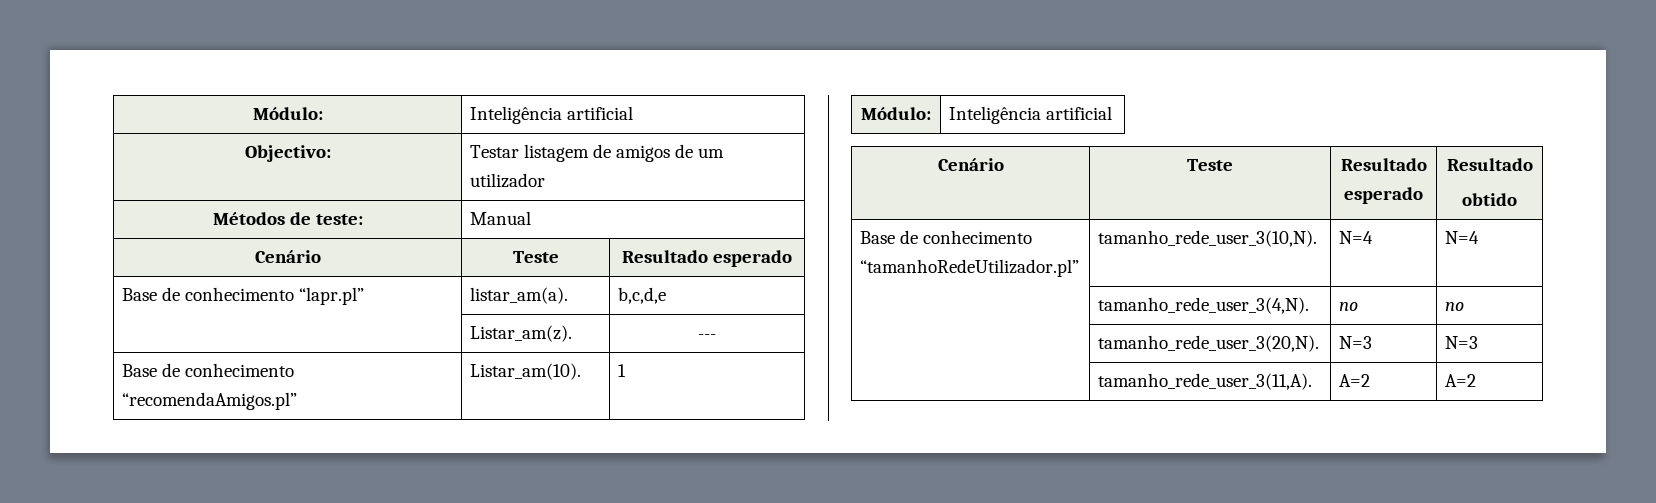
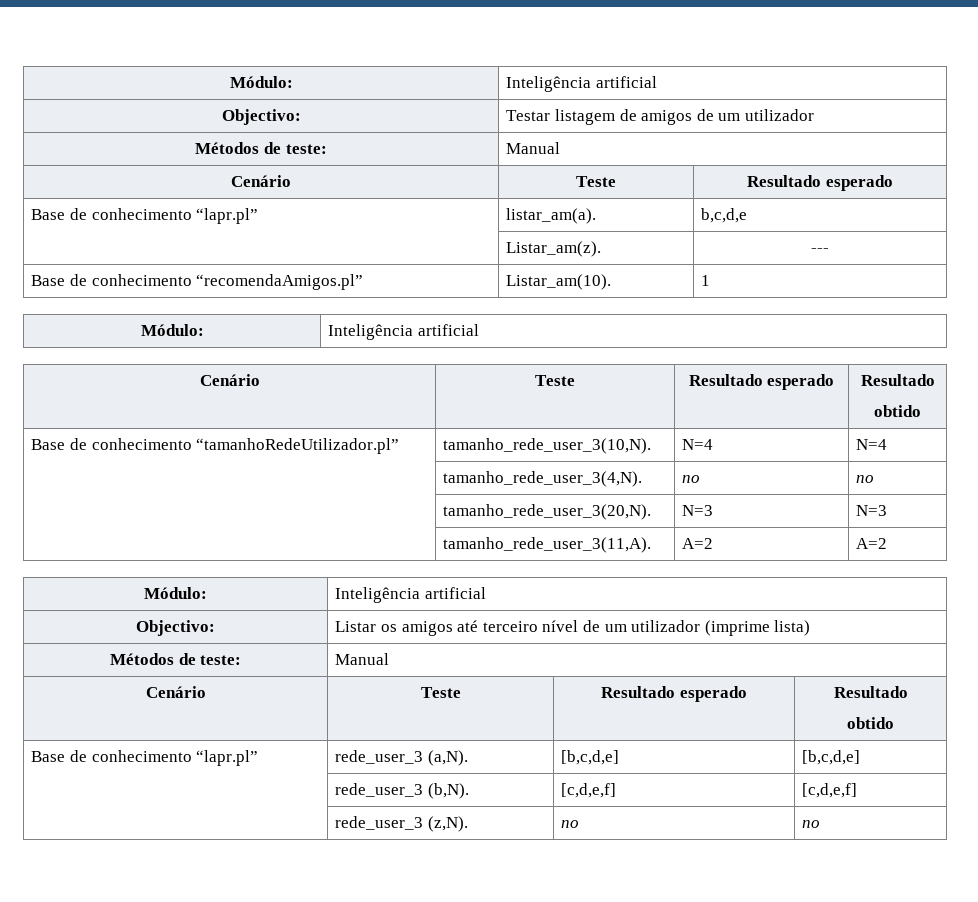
(1477, 380) none -> [144,587,207,599] [335,587,487,603] [136,620,215,636] [335,620,811,636] [109,653,242,665] [335,653,390,665] [145,686,206,698] [420,687,461,698] [601,686,747,702] [833,686,908,698] [847,717,894,729] [31,750,259,766] [335,750,469,766] [561,750,620,765] [802,750,861,765] [335,783,470,799] [561,783,617,798] [802,783,858,798] [335,816,469,832] [561,820,580,828] [802,820,821,828] // Módulo: | Inteligência artificial // Objectivo: | Listar os amigos até terceiro nível de um utilizador (imprime lista) // Métodos de teste: | Manual // Cenário | Teste | Resultado esperado | Resultado // obtido // Base de conhecimento “lapr.pl” | rede_user_3 (a,N). | [b,c,d,e] | [b,c,d,e] // | rede_user_3 (b,N). | [c,d,e,f] | [c,d,e,f] // | rede_user_3 (z,N). | no | no

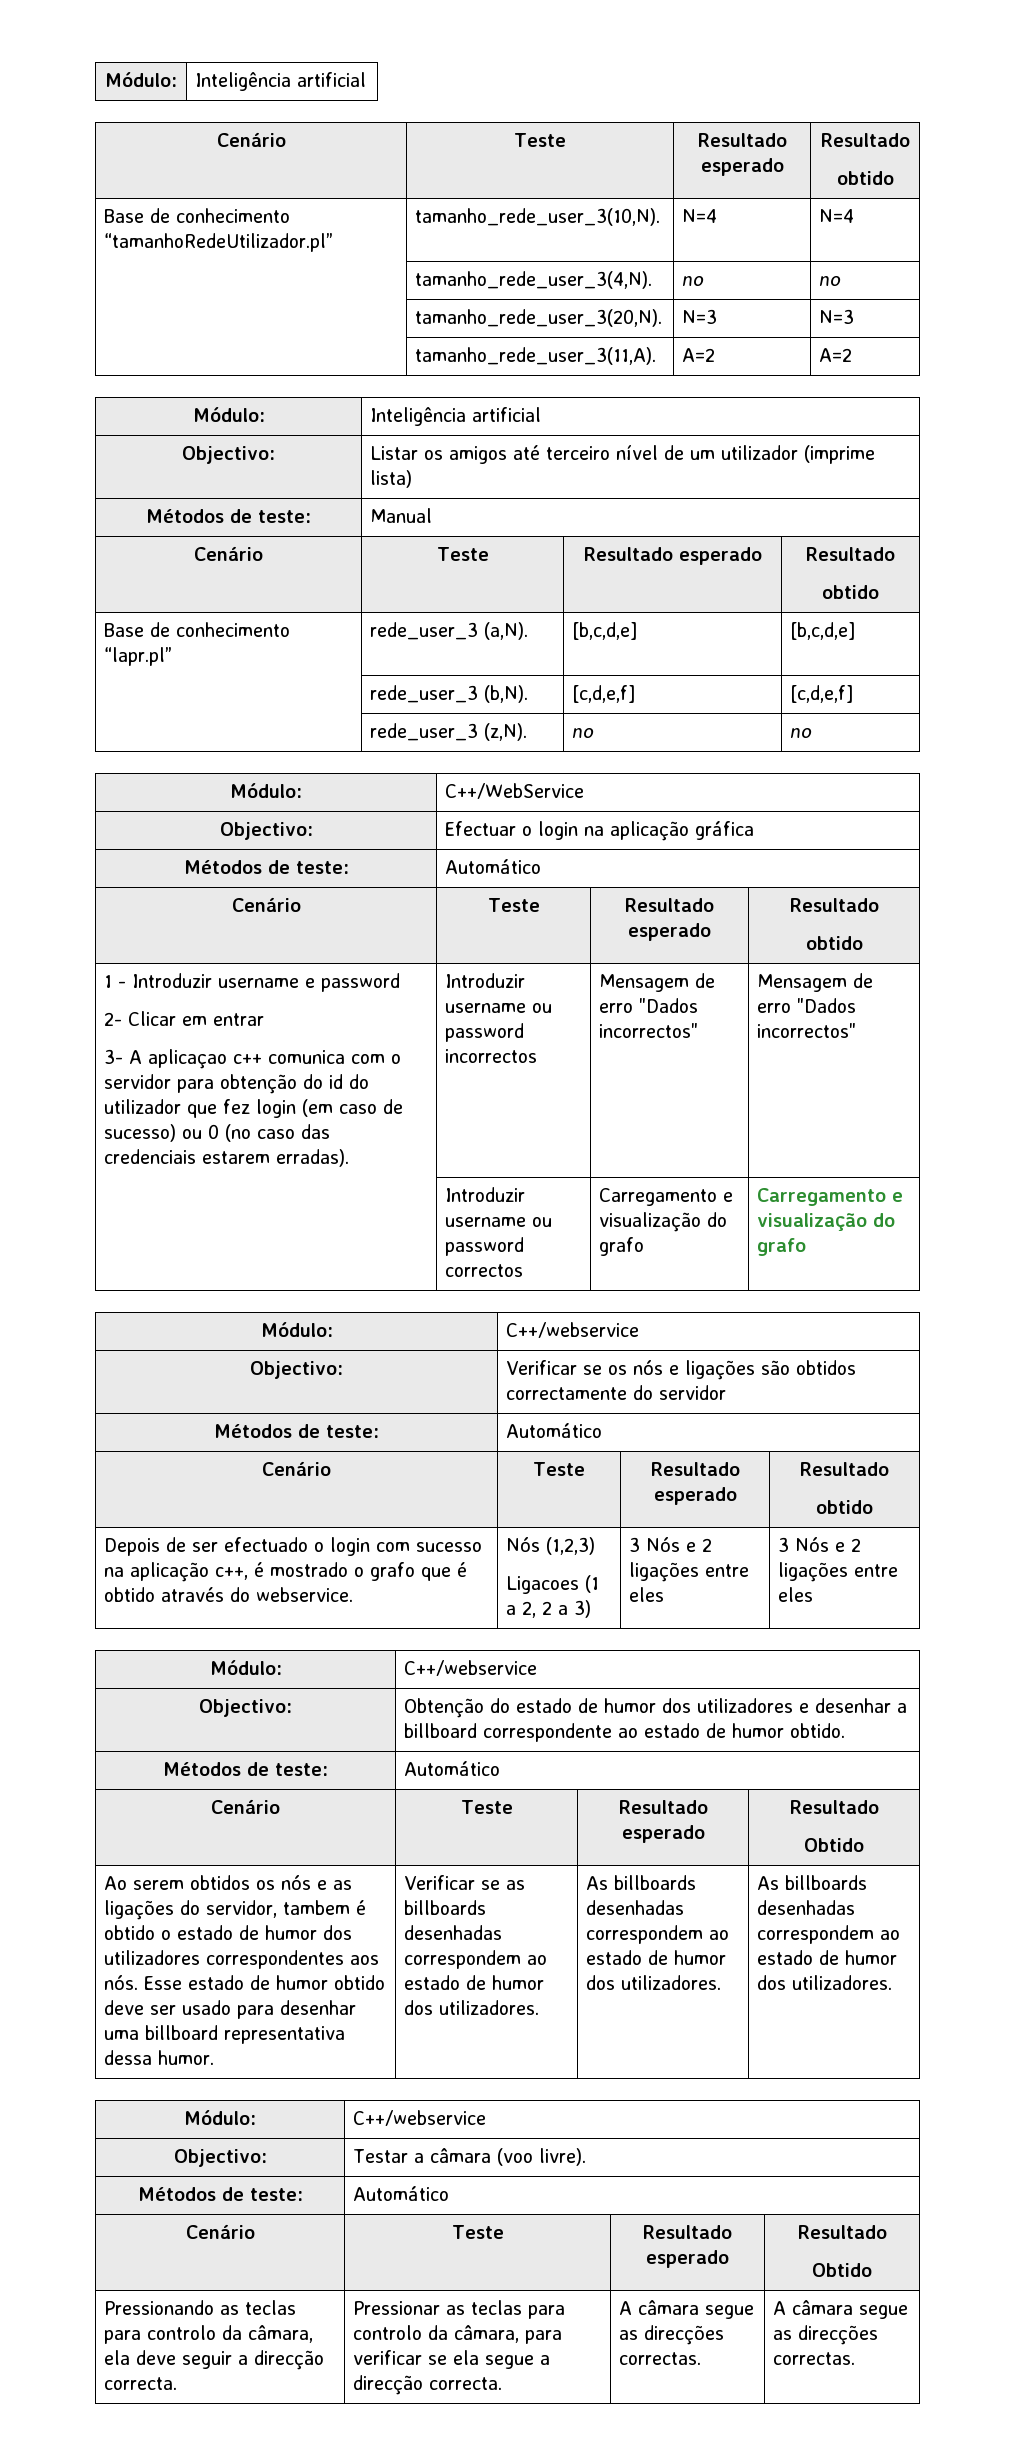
[229,76,293,88] [506,76,658,92] [221,109,301,125] [506,109,815,125] [195,142,327,154] [506,142,561,154] [231,175,291,187] [576,176,616,187] [747,175,893,191] [31,208,259,224] [506,208,597,224] [701,208,748,223] [506,241,602,257] [811,248,829,253] [31,274,364,290] [506,274,612,290] [701,275,711,286] [140,324,204,336] [328,324,480,340] Módulo: | Inteligência artificial // Objectivo: | Testar listagem de amigos de um utilizador // Métodos de teste: | Manual // Cenário | Teste | Resultado esperado // Base de conhecimento “lapr.pl” | listar_am(a). | b,c,d,e // | Listar_am(z). | --- // Base de conhecimento “recomendaAmigos.pl” | Listar_am(10). | 1 // Módulo: | Inteligência artificial -> [105,72,177,87] [195,72,367,91] Módulo: | Inteligência artificial
(821, 824) none -> [230,783,302,798] [445,783,585,799] [219,822,313,840] [445,821,755,841] [183,860,349,874] [445,859,542,874] [231,897,301,912] [487,898,540,912] [625,898,714,912] [628,923,711,941] [789,898,879,912] [805,936,863,950] [104,973,401,992] [104,1011,265,1026] [104,1049,402,1069] [104,1074,370,1094] [104,1099,404,1118] [104,1124,331,1142] [104,1149,350,1167] [445,973,526,988] [445,1003,553,1013] [445,1023,525,1042] [445,1049,538,1063] [599,973,716,992] [599,998,699,1013] [599,1023,699,1038] [757,973,874,992] [757,998,857,1013] [757,1023,857,1038] [445,1187,526,1202] [445,1217,553,1227] [445,1237,525,1256] [445,1264,524,1277] [599,1188,734,1206] [599,1212,728,1232] [599,1237,645,1256] [757,1188,904,1206] [757,1213,896,1231] [757,1238,807,1256] [260,1322,333,1337] [506,1322,640,1338] [250,1361,343,1379] [506,1360,857,1380] [506,1385,727,1400] [214,1424,379,1438] [506,1423,603,1438] [262,1461,331,1476] [533,1462,586,1476] [650,1462,740,1476] [653,1487,737,1505] [800,1462,889,1476] [816,1500,873,1514] [104,1537,483,1556] [104,1562,468,1582] [104,1587,354,1602] [506,1537,596,1555] [506,1575,600,1594] [506,1600,592,1618] [629,1537,713,1552] [629,1562,750,1582] [629,1587,665,1602] [778,1537,862,1552] [778,1562,899,1582] [778,1587,814,1602] [209,1660,282,1675] [404,1660,538,1676] [199,1699,292,1717] [404,1698,908,1718] [404,1723,846,1742] [163,1762,328,1776] [404,1761,501,1776] [211,1799,280,1814] [460,1800,513,1814] [618,1800,708,1814] [621,1825,705,1843] [789,1800,879,1814] [804,1838,864,1852] [104,1875,353,1890] [104,1900,367,1920] [104,1925,353,1940] [104,1950,380,1969] [104,1975,386,1990] [104,2000,357,2019] [104,2025,346,2044] [104,2050,215,2065] [404,1875,526,1890] [404,1900,487,1915] [404,1925,503,1940] [404,1950,548,1969] [404,1975,545,1990] [404,2000,540,2015] [586,1875,697,1890] [586,1900,685,1915] [586,1925,730,1944] [586,1950,727,1965] [586,1975,722,1990] [757,1875,868,1890] [757,1900,856,1915] [757,1925,901,1944] [757,1950,898,1965] [757,1975,893,1990] [184,2110,256,2125] [353,2110,487,2126] [173,2149,267,2167] [353,2148,587,2166] [137,2187,303,2201] [353,2186,450,2201] [185,2224,255,2239] [451,2225,504,2239] [643,2225,732,2239] [646,2250,729,2268] [797,2225,887,2239] [812,2263,872,2277] [104,2300,297,2315] [104,2325,314,2344] [104,2350,325,2370] [104,2377,178,2390] [353,2300,566,2319] [353,2325,563,2344] [353,2350,551,2369] [353,2375,503,2395] [619,2300,755,2319] [619,2325,725,2345] [619,2352,702,2365] [773,2300,909,2319] [773,2325,879,2345] [773,2352,856,2365] // Módulo: | C++/WebService // Objectivo: | Efectuar o login na aplicação gráfica // Métodos de teste: | Automático // Cenário | Teste | Resultado esperado | Resultado // obtido // 1 - Introduzir username e password // 2- Clicar em entrar // 3- A aplicaçao c++ comunica com o servidor para obtenção do id do utilizador que fez login (em caso de sucesso) ou 0 (no caso das credenciais estarem erradas). | Introduzir username ou password incorrectos | Mensagem de erro "Dados incorrectos" | Mensagem de erro "Dados incorrectos" // | Introduzir username ou password correctos | Carregamento e visualização do grafo | Carregamento e visualização do grafo // Módulo: | C++/webservice // Objectivo: | Verificar se os nós e ligações são obtidos correctamente do servidor // Métodos de teste: | Automático // Cenário | Teste | Resultado esperado | Resultado // obtido // Depois de ser efectuado o login com sucesso na aplicação c++, é mostrado o grafo que é obtido através do webservice. | Nós (1,2,3) // Ligacoes (1 a 2, 2 a 3) | 3 Nós e 2 ligações entre eles | 3 Nós e 2 ligações entre eles // Módulo: | C++/webservice // Objectivo: | Obtenção do estado de humor dos utilizadores e desenhar a billboard correspondente ao estado de humor obtido. // Métodos de teste: | Automático // Cenário | Teste | Resultado esperado | Resultado // Obtido // Ao serem obtidos os nós e as ligações do servidor, tambem é obtido o estado de humor dos utilizadores correspondentes aos nós. Esse estado de humor obtido deve ser usado para desenhar uma billboard representativa dessa humor. | Verificar se as billboards desenhadas correspondem ao estado de humor dos utilizadores. | As billboards desenhadas correspondem ao estado de humor dos utilizadores. | As billboards desenhadas correspondem ao estado de humor dos utilizadores. // Módulo: | C++/webservice // Objectivo: | Testar a câmara (voo livre). // Métodos de teste: | Automático // Cenário | Teste | Resultado esperado | Resultado // Obtido // Pressionando as teclas para controlo da câmara, ela deve seguir a direcção correcta. | Pressionar as teclas para controlo da câmara, para verificar se ela segue a direcção correcta. | A câmara segue as direcções correctas. | A câmara segue as direcções correctas.

